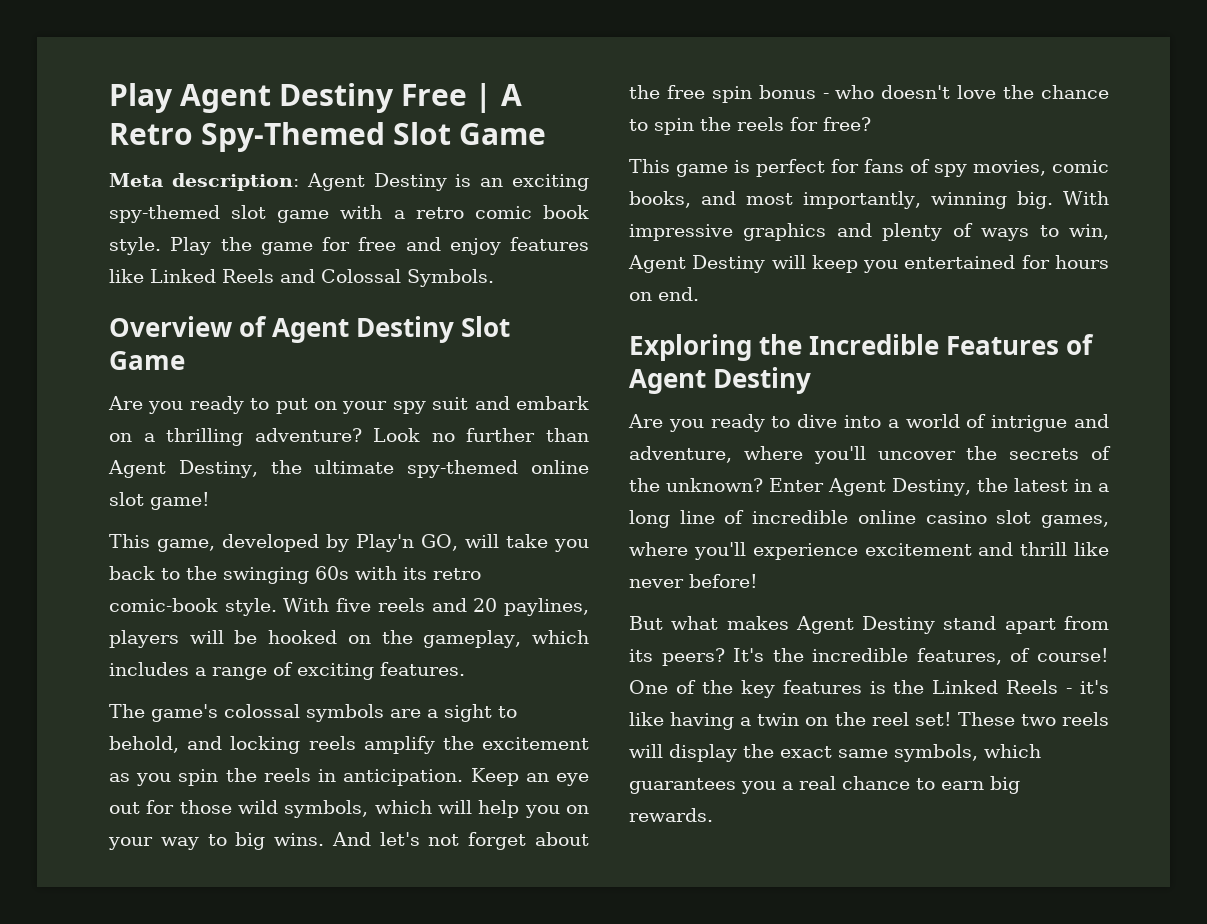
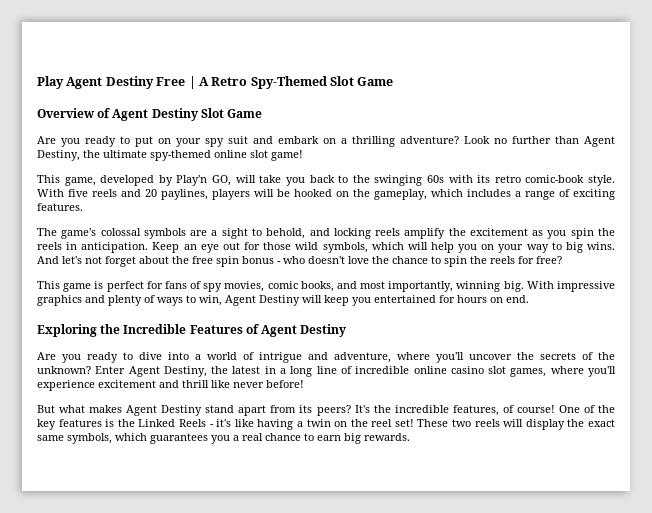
[109,173,589,191] [109,205,590,223] [109,237,589,255] [109,269,494,287] // Meta description: Agent Destiny is an exciting spy-themed slot game with a retro comic book style. Play the game for free and enjoy features like Linked Reels and Colossal Symbols. -> (394, 81) none

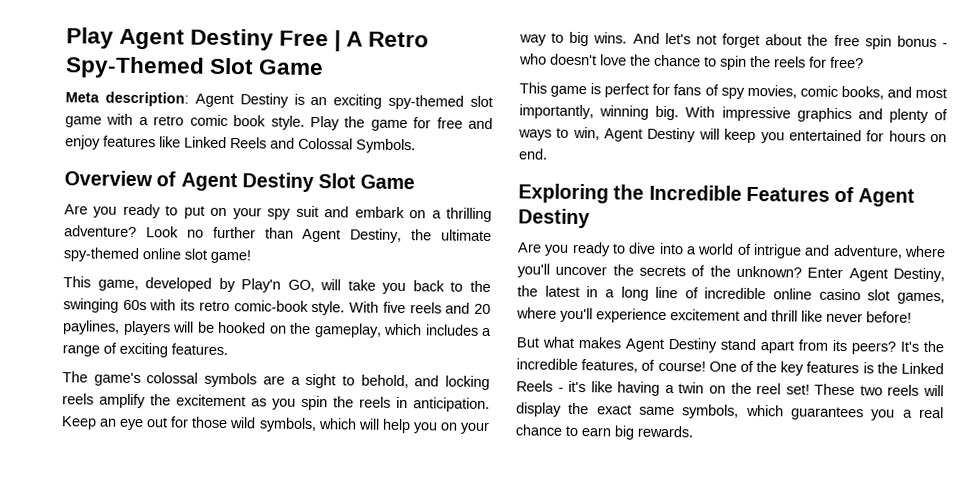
(394, 81) none -> [65,91,493,110] [65,113,494,132] [65,135,416,154] // Meta description: Agent Destiny is an exciting spy-themed slot game with a retro comic book style. Play the game for free and enjoy features like Linked Reels and Colossal Symbols.

